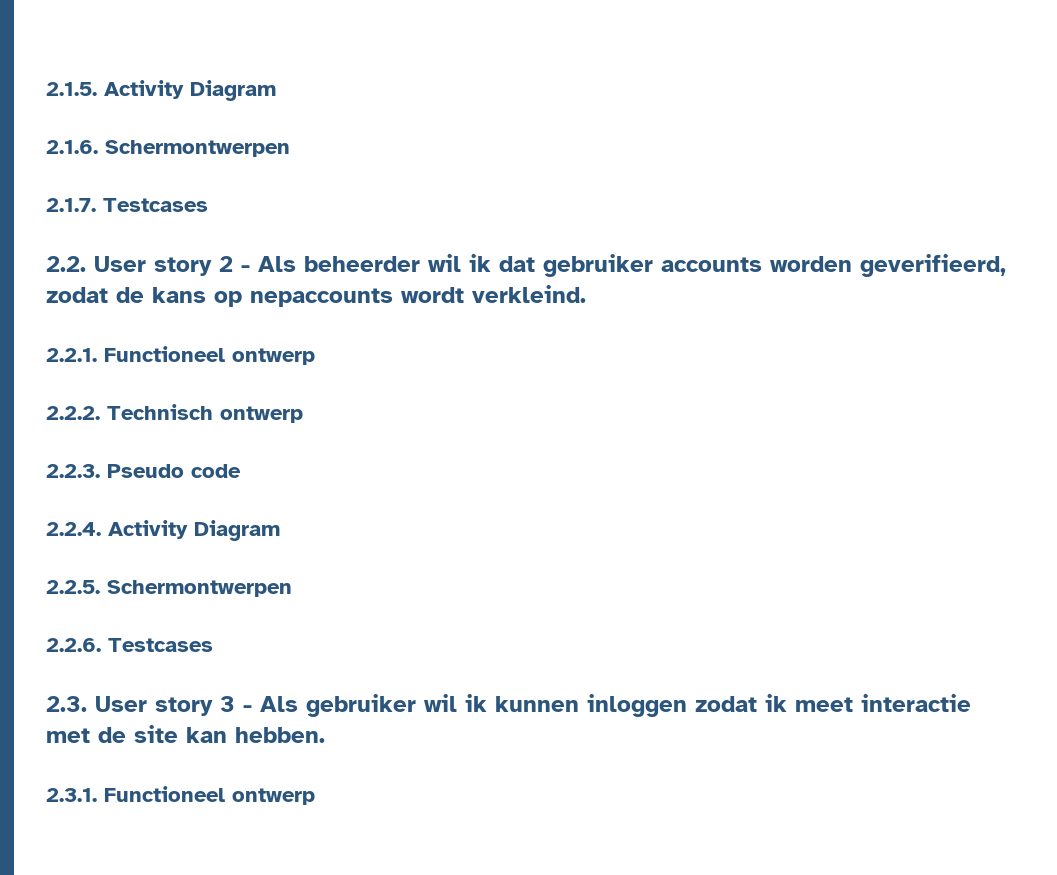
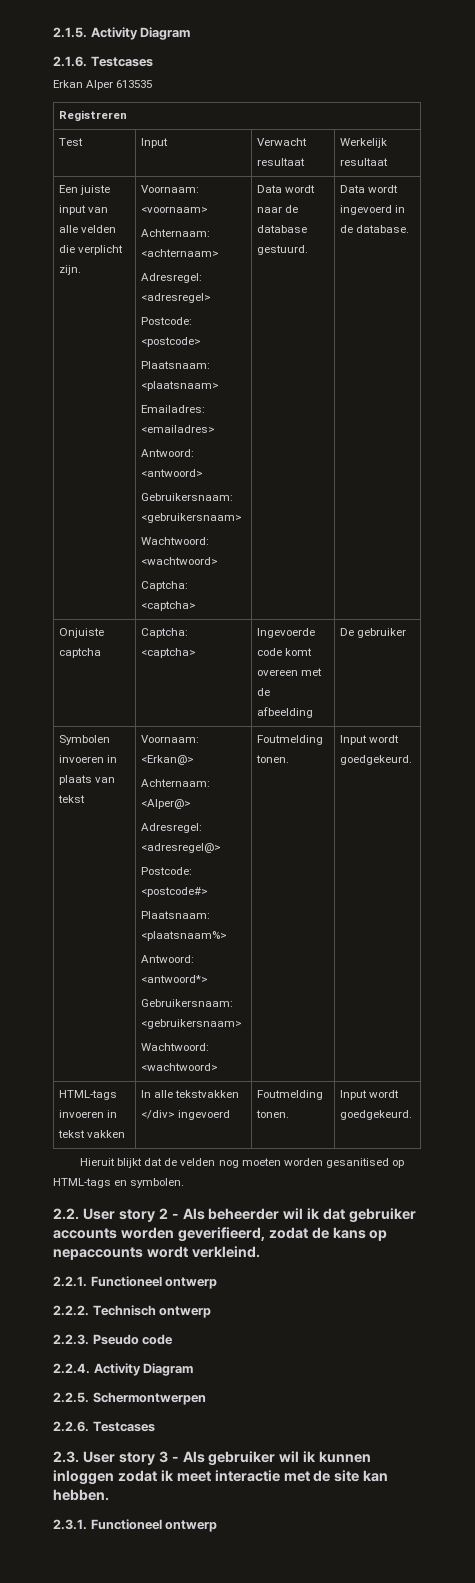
[105,140,290,157] [46,198,208,212] Schermontwerpen // 2.1.7. Testcases -> [90,56,153,67] [53,80,153,90] [59,110,128,121] [59,138,84,146] [141,138,169,148] [257,138,308,146] [257,158,306,166] [340,138,388,148] [340,158,389,166] [59,185,111,195] [59,205,109,215] [59,225,117,233] [59,245,124,255] [59,265,82,275] [141,185,200,193] [141,206,209,213] [141,229,211,237] [141,249,220,257] [141,273,203,283] [141,293,212,303] [141,317,193,325] [141,337,202,347] [141,361,211,369] [141,381,220,391] [141,405,206,413] [141,425,216,433] [141,449,195,457] [141,469,204,477] [141,493,234,501] [141,513,243,523] [141,537,210,545] [141,557,219,565] [141,581,189,591] [141,601,197,611] [257,185,316,193] [257,205,299,213] [257,225,308,233] [257,245,309,255] [340,185,399,193] [340,205,406,215] [340,225,410,233] [59,628,105,638] [59,648,102,658] [141,628,189,638] [141,648,197,658] [257,628,316,638] [257,648,313,656] [257,668,323,676] [257,688,271,696] [257,707,314,718] [340,628,407,638] [59,735,111,745] [59,755,118,763] [59,775,116,785] [58,795,86,803] [141,735,200,743] [141,755,195,765] [141,779,211,787] [141,799,192,809] [141,823,203,833] [141,843,222,853] [141,867,193,875] [141,887,209,897] [141,911,211,919] [141,931,228,941] [141,955,195,963] [141,975,209,983] [141,999,234,1007] [141,1019,243,1029] [141,1043,210,1051] [141,1063,219,1071] [257,735,324,745] [256,755,290,763] [340,735,400,745] [340,755,413,765] [59,1090,118,1100] [59,1110,118,1118] [58,1130,126,1138] [141,1090,240,1098] [141,1110,231,1120] [257,1090,324,1100] [256,1110,290,1118] [340,1090,400,1100] [340,1110,413,1120] [80,1158,405,1168] [53,1178,185,1188] Testcases // Erkan Alper 613535 // Registreren // Test | Input | Verwacht resultaat | Werkelijk resultaat // Een juiste input van alle velden die verplicht zijn. | Voornaam: <voornaam> // Achternaam: <achternaam> // Adresregel: <adresregel> // Postcode: <postcode> // Plaatsnaam: <plaatsnaam> // Emailadres: <emailadres> // Antwoord: <antwoord> // Gebruikersnaam: <gebruikersnaam> // Wachtwoord: <wachtwoord> // Captcha: <captcha> | Data wordt naar de database gestuurd. | Data wordt ingevoerd in de database. // Onjuiste captcha | Captcha: <captcha> | Ingevoerde code komt overeen met de afbeelding | De gebruiker // Symbolen invoeren in plaats van tekst | Voornaam: <Erkan@> // Achternaam: <Alper@> // Adresregel: <adresregel@> // Postcode: <postcode#> // Plaatsnaam: <plaatsnaam%> // Antwoord: <antwoord*> // Gebruikersnaam: <gebruikersnaam> // Wachtwoord: <wachtwoord> | Foutmelding tonen. | Input wordt goedgekeurd. // HTML-tags invoeren in tekst vakken | In alle tekstvakken </div> ingevoerd | Foutmelding tonen. | Input wordt goedgekeurd. // Hieruit blijkt dat de velden nog moeten worden gesanitised op HTML-tags en symbolen.

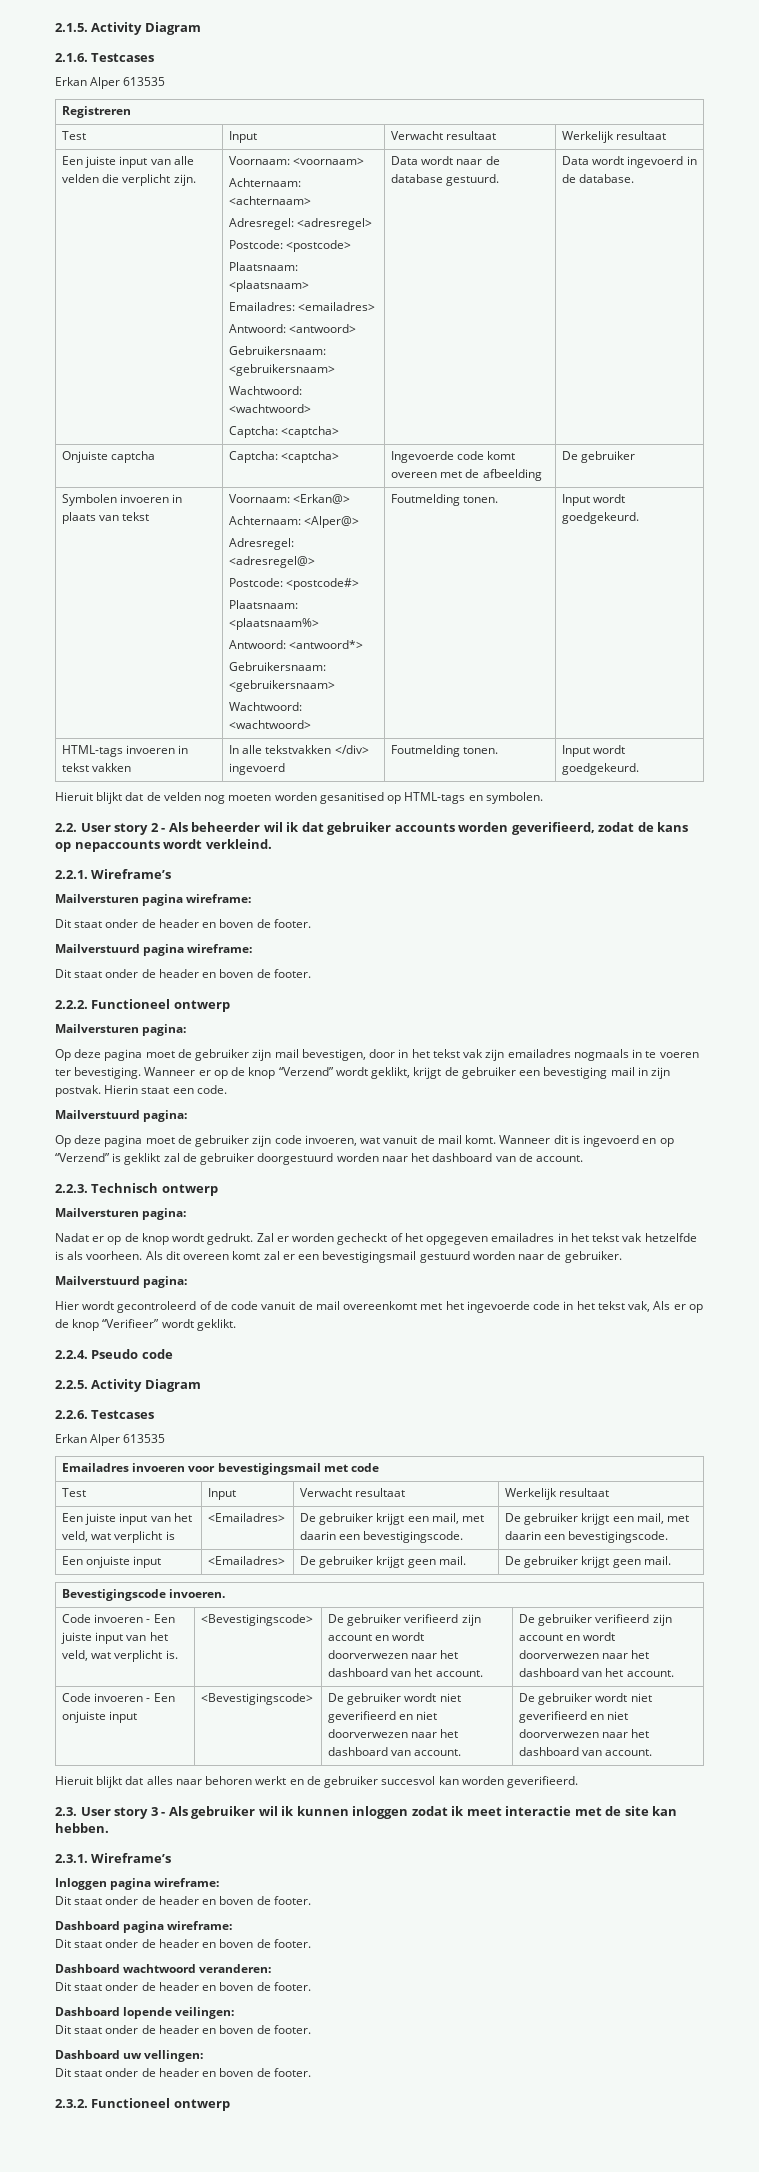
[90,1276,218,1289] [53,1305,212,1318] [53,1334,89,1345] Functioneel ontwerp // 2.2.2. Technisch ontwerp // 2.2.3. -> [91,869,172,879] [55,894,252,906] [55,919,311,928] [55,944,253,956] [55,969,311,978] [55,999,230,1012] [55,1024,187,1036] [55,1049,699,1061] [55,1067,671,1079] [55,1085,227,1097] [55,1110,188,1122] [55,1135,674,1147] [55,1153,584,1165] [55,1183,218,1196] [55,1208,187,1220] [55,1233,697,1245] [55,1251,622,1263] [55,1276,188,1288] [55,1301,703,1313] [55,1319,236,1331] [55,1350,88,1359] Wireframe’s // Mailversturen pagina wireframe: // Dit staat onder de header en boven de footer. // Mailverstuurd pagina wireframe: // Dit staat onder de header en boven de footer. // 2.2.2. Functioneel ontwerp // Mailversturen pagina: // Op deze pagina moet de gebruiker zijn mail bevestigen, door in het tekst vak zijn emailadres nogmaals in te voeren ter bevestiging. Wanneer er op de knop “Verzend” wordt geklikt, krijgt de gebruiker een bevestiging mail in zijn postvak. Hierin staat een code. // Mailverstuurd pagina: // Op deze pagina moet de gebruiker zijn code invoeren, wat vanuit de mail komt. Wanneer dit is ingevoerd en op “Verzend” is geklikt zal de gebruiker doorgestuurd worden naar het dashboard van de account. // 2.2.3. Technisch ontwerp // Mailversturen pagina: // Nadat er op de knop wordt gedrukt. Zal er worden gecheckt of het opgegeven emailadres in het tekst vak hetzelfde is als voorheen. Als dit overeen komt zal er een bevestigingsmail gestuurd worden naar de gebruiker. // Mailverstuurd pagina: // Hier wordt gecontroleerd of de code vanuit de mail overeenkomt met het ingevoerde code in het tekst vak, Als er op de knop “Verifieer” wordt geklikt. // 2.2.4.
[53,1363,194,1376] [53,1392,206,1405] 2.2.4. Activity Diagram // 2.2.5. Schermontwerpen -> [55,1379,201,1392] 2.2.5. Activity Diagram
(155, 1426) none -> [55,1434,166,1446] [61,1463,380,1475] [61,1488,86,1497] [207,1488,236,1500] [299,1488,406,1497] [504,1488,610,1500] [61,1513,192,1525] [61,1531,175,1543] [207,1513,285,1522] [299,1513,485,1525] [299,1531,464,1543] [504,1513,690,1525] [504,1531,669,1543] [61,1556,162,1568] [207,1556,285,1565] [299,1556,466,1568] [504,1556,671,1568] [61,1589,226,1601] [61,1614,175,1623] [60,1632,168,1644] [61,1650,178,1662] [200,1614,313,1626] [327,1614,481,1626] [327,1632,425,1641] [327,1650,459,1659] [327,1668,483,1677] [518,1614,672,1626] [518,1632,616,1641] [518,1650,650,1659] [518,1668,674,1677] [61,1693,175,1702] [61,1711,138,1723] [200,1693,313,1705] [327,1693,461,1705] [327,1711,438,1723] [327,1729,459,1738] [327,1747,462,1756] [518,1693,652,1705] [518,1711,629,1723] [518,1729,650,1738] [518,1747,653,1756] [55,1776,579,1788] // Erkan Alper 613535 // Emailadres invoeren voor bevestigingsmail met code // Test | Input | Verwacht resultaat | Werkelijk resultaat // Een juiste input van het veld, wat verplicht is | <Emailadres> | De gebruiker krijgt een mail, met daarin een bevestigingscode. | De gebruiker krijgt een mail, met daarin een bevestigingscode. // Een onjuiste input | <Emailadres> | De gebruiker krijgt geen mail. | De gebruiker krijgt geen mail. // Bevestigingscode invoeren. // Code invoeren - Een juiste input van het veld, wat verplicht is. | <Bevestigingscode> | De gebruiker verifieerd zijn account en wordt doorverwezen naar het dashboard van het account. | De gebruiker verifieerd zijn account en wordt doorverwezen naar het dashboard van het account. // Code invoeren - Een onjuiste input | <Bevestigingscode> | De gebruiker wordt niet geverifieerd en niet doorverwezen naar het dashboard van account. | De gebruiker wordt niet geverifieerd en niet doorverwezen naar het dashboard van account. // Hieruit blijkt dat alles naar behoren werkt en de gebruiker succesvol kan worden geverifieerd.
(87, 1524) none -> [91,1853,172,1863] [55,1878,220,1890] [55,1896,311,1905] [55,1921,233,1933] [55,1939,311,1948] [55,1964,272,1973] [55,1982,311,1991] [55,2007,235,2019] [55,2025,311,2034] [55,2050,204,2062] [55,2068,311,2077] [55,2099,88,2108] Wireframe’s // Inloggen pagina wireframe: // Dit staat onder de header en boven de footer. // Dashboard pagina wireframe: // Dit staat onder de header en boven de footer. // Dashboard wachtwoord veranderen: // Dit staat onder de header en boven de footer. // Dashboard lopende veilingen: // Dit staat onder de header en boven de footer. // Dashboard uw vellingen: // Dit staat onder de header en boven de footer. // 2.3.2.

